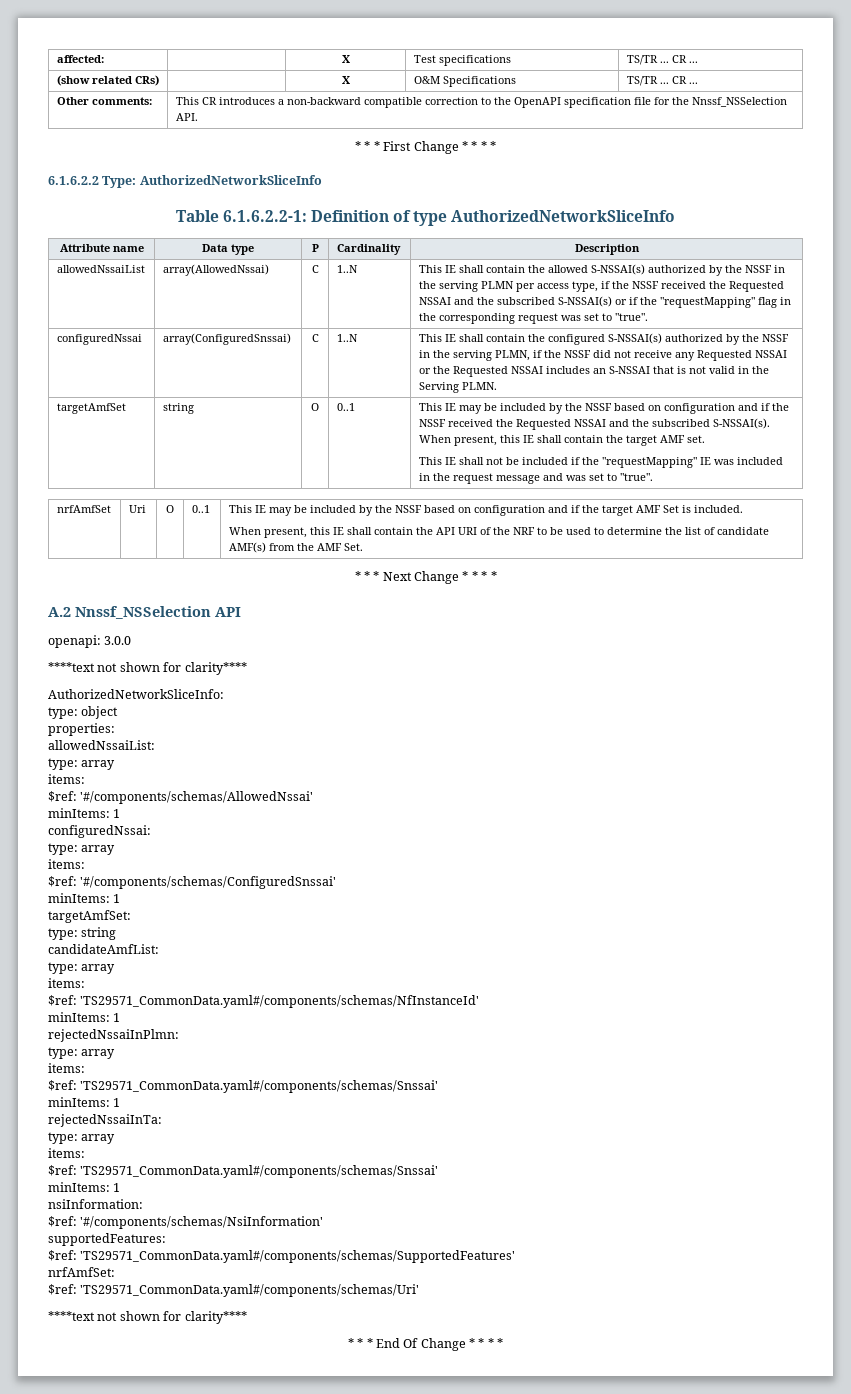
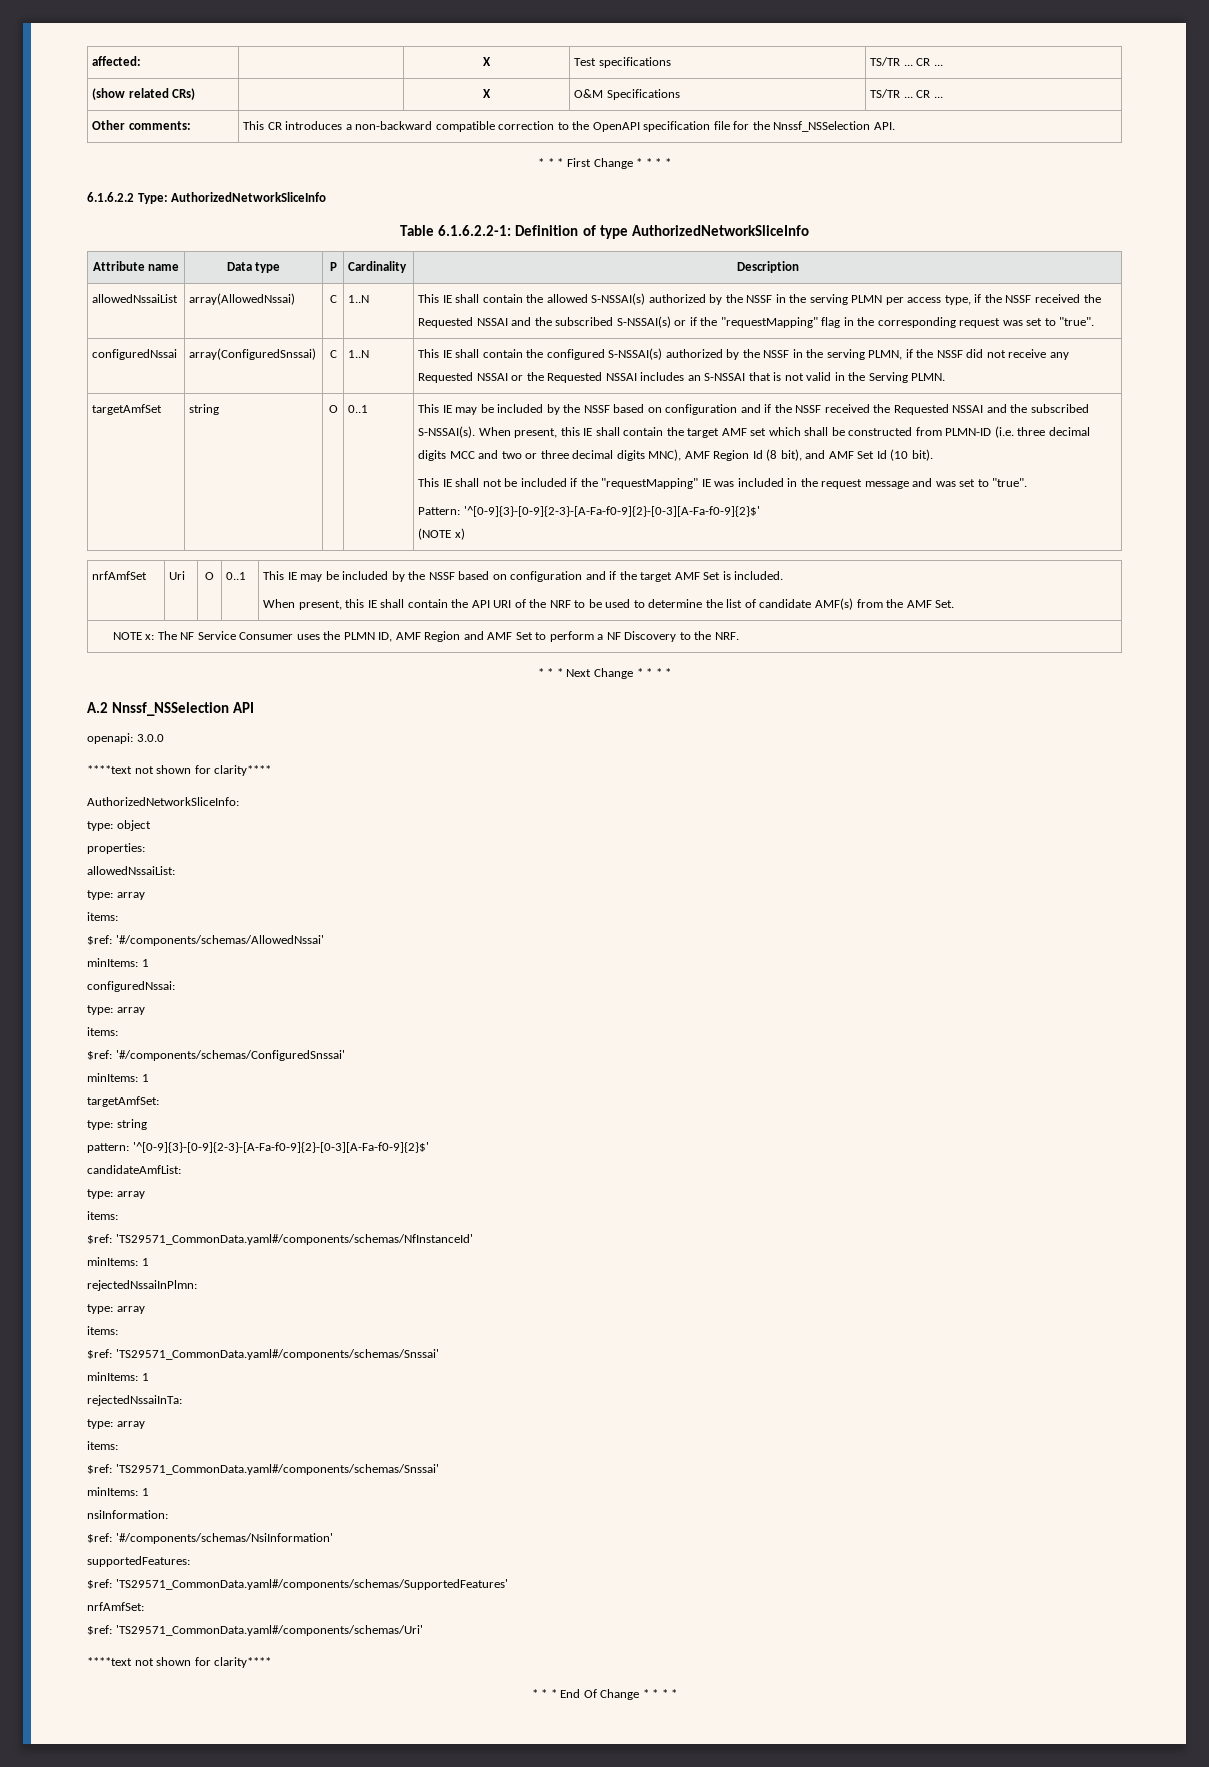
[686,435,705,443] set. -> [750,426,1090,438] [418,449,933,461] set which shall be constructed from PLMN-ID (i.e. three decimal digits MCC and two or three decimal digits MNC), AMF Region Id (8 bit), and AMF Set Id (10 bit).
(653, 477) none -> [418,506,760,517] [418,528,465,540] // Pattern: '^[0-9]{3}-[0-9]{2-3}-[A-Fa-f0-9]{2}-[0-3][A-Fa-f0-9]{2}$' // (NOTE x)
(363, 547) none -> [112,631,739,642] // NOTE x: The NF Service Consumer uses the PLMN ID, AMF Region and AMF Set to perform a NF Discovery to the NRF.
(117, 933) none -> [87,1142,429,1153] // pattern: '^[0-9]{3}-[0-9]{2-3}-[A-Fa-f0-9]{2}-[0-3][A-Fa-f0-9]{2}$'

